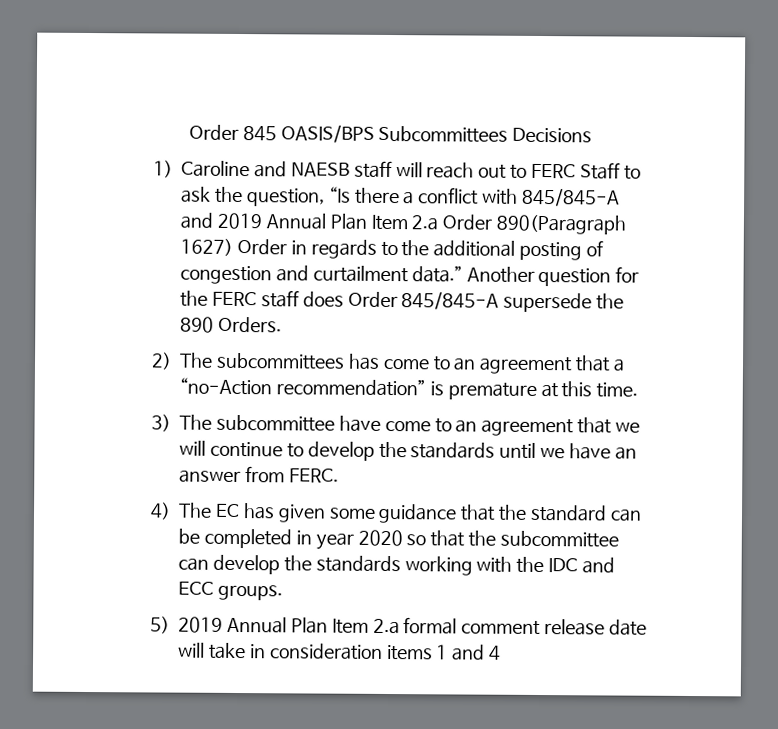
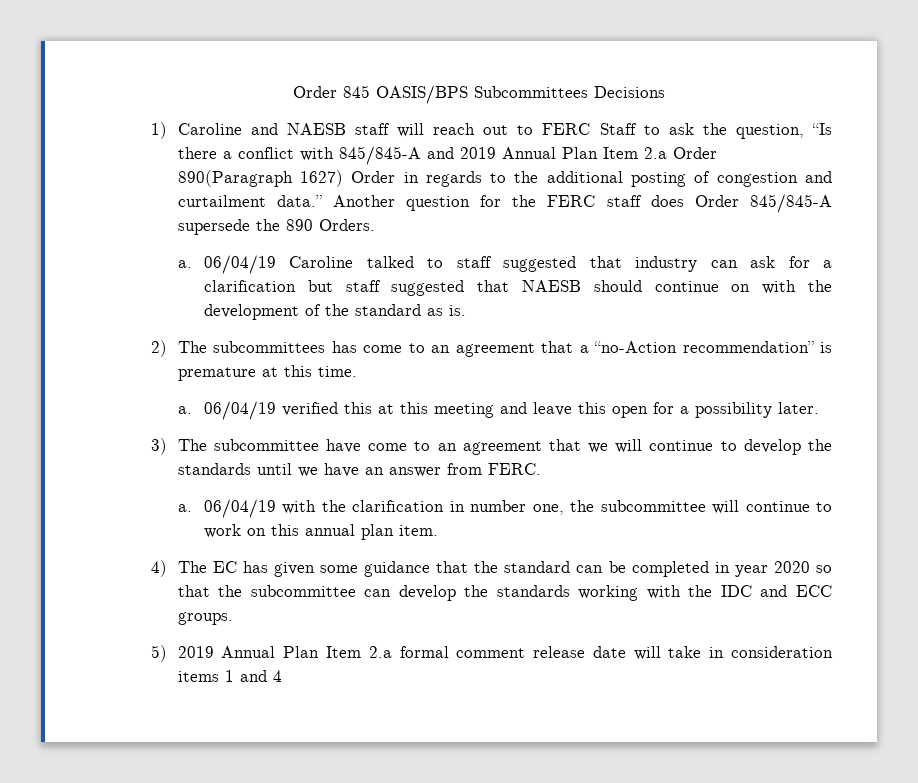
(283, 324) none -> [177,255,832,274] [203,280,832,296] [203,304,466,320] // a. 06/04/19 Caroline talked to staff suggested that industry can ask for a clarification but staff suggested that NAESB should continue on with the development of the standard as is.
(639, 390) none -> [177,401,819,420] // a. 06/04/19 verified this at this meeting and leave this open for a possibility later.
(339, 475) none -> [177,499,832,518] [203,524,438,540] // a. 06/04/19 with the clarification in number one, the subcommittee will continue to work on this annual plan item.

